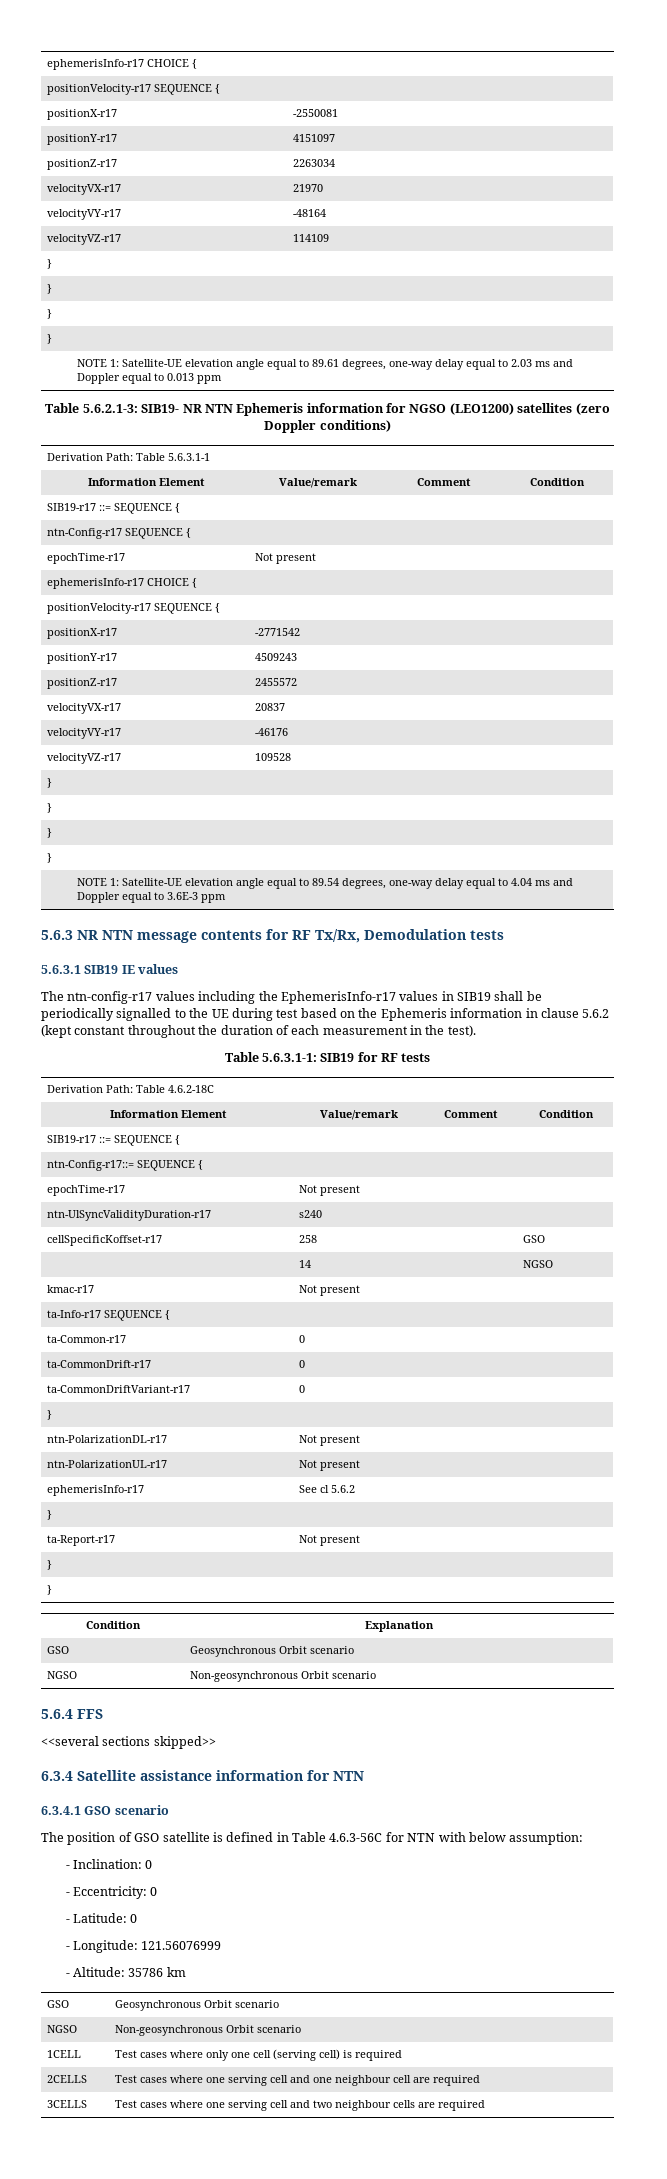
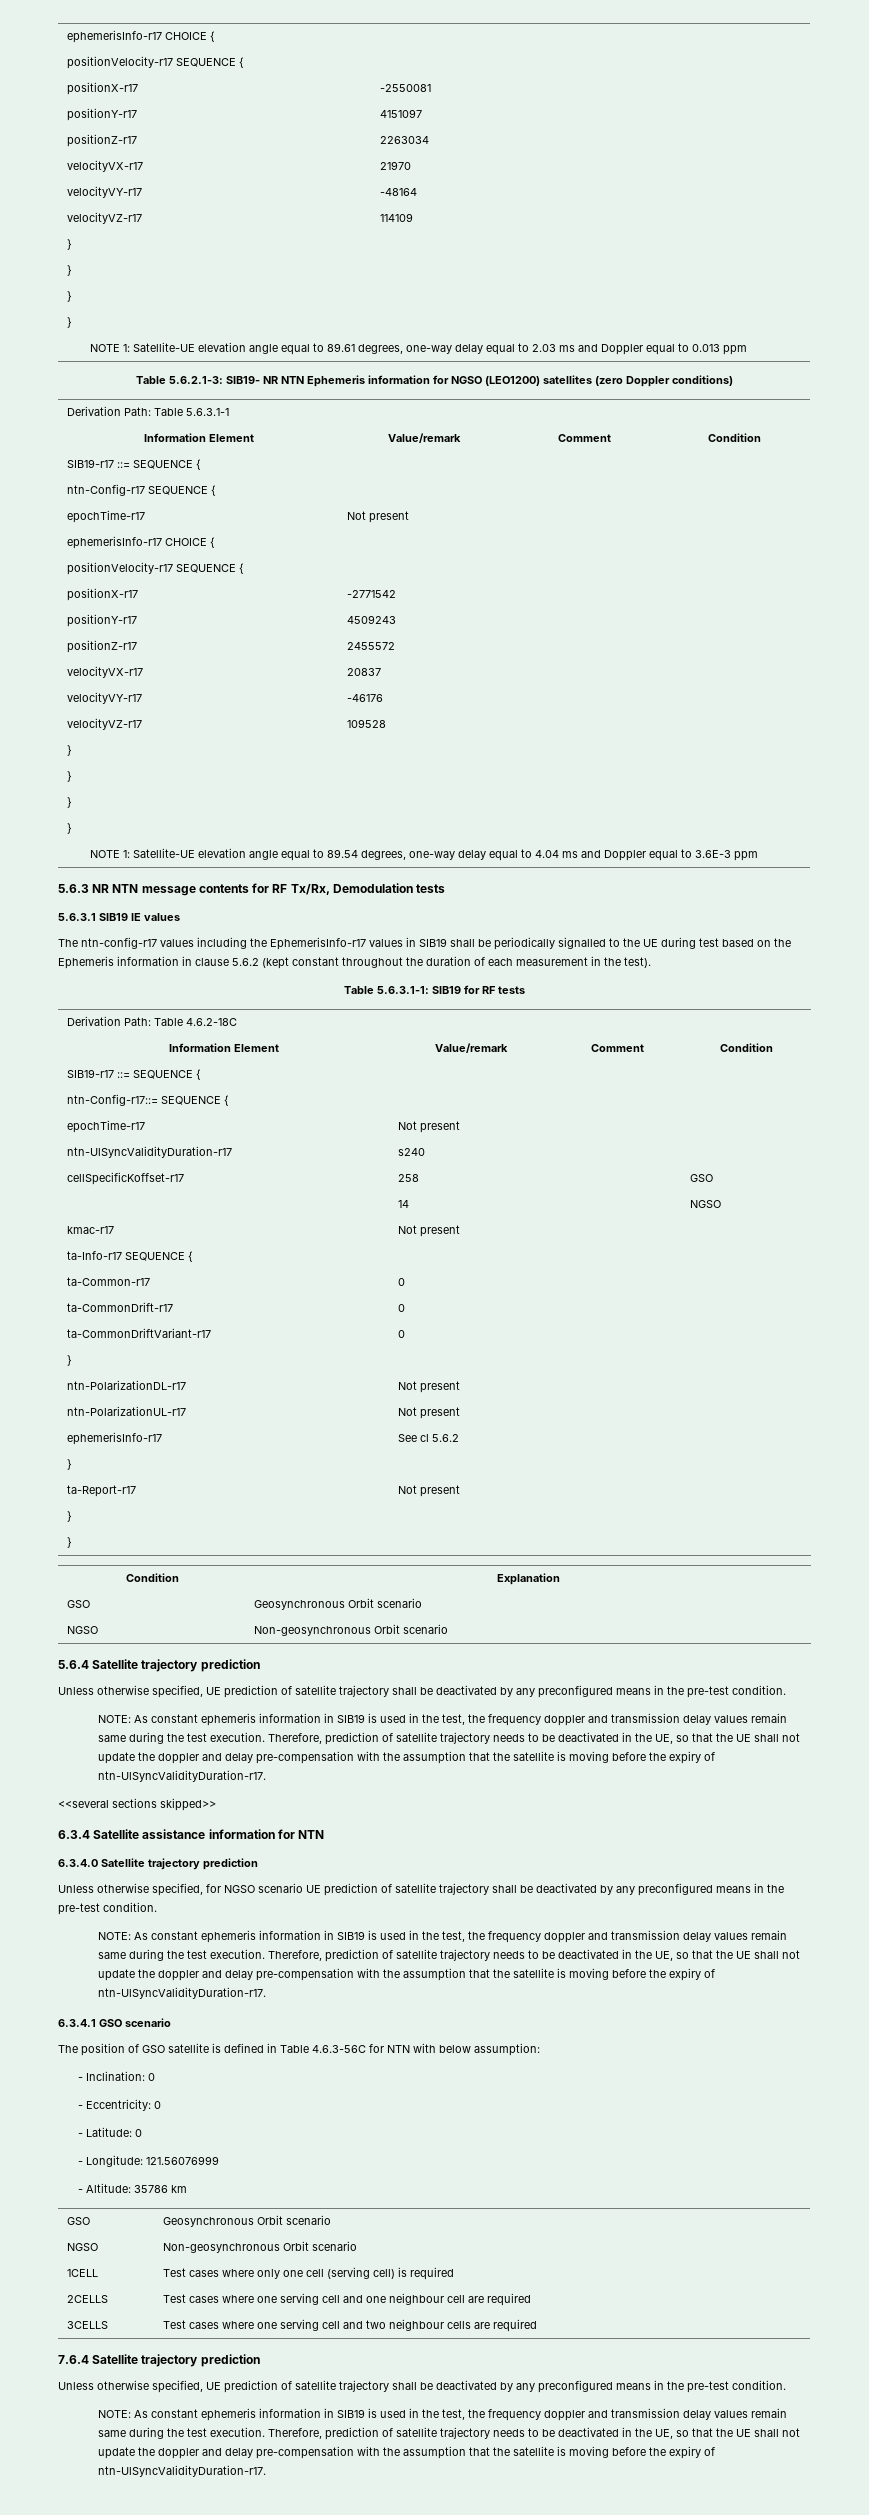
[77,1709,103,1719] FFS -> [92,1659,260,1672] [58,1685,786,1698] [97,1713,787,1726] [97,1732,800,1745] [97,1751,715,1764] [97,1770,266,1782] Satellite trajectory prediction // Unless otherwise specified, UE prediction of satellite trajectory shall be deactivated by any preconfigured means in the pre-test condition. // NOTE: As constant ephemeris information in SIB19 is used in the test, the frequency doppler and transmission delay values remain same during the test execution. Therefore, prediction of satellite trajectory needs to be deactivated in the UE, so that the UE shall not update the doppler and delay pre-compensation with the assumption that the satellite is moving before the expiry of ntn-UlSyncValidityDuration-r17.
(364, 1776) none -> [58,1858,258,1870] [58,1883,784,1896] [58,1902,157,1915] [97,1930,787,1943] [97,1949,800,1962] [97,1968,715,1981] [97,1987,266,1999] // 6.3.4.0 Satellite trajectory prediction // Unless otherwise specified, for NGSO scenario UE prediction of satellite trajectory shall be deactivated by any preconfigured means in the pre-test condition. // NOTE: As constant ephemeris information in SIB19 is used in the test, the frequency doppler and transmission delay values remain same during the test execution. Therefore, prediction of satellite trajectory needs to be deactivated in the UE, so that the UE shall not update the doppler and delay pre-compensation with the assumption that the satellite is moving before the expiry of ntn-UlSyncValidityDuration-r17.
(486, 2105) none -> [58,2354,260,2367] [58,2380,786,2393] [97,2408,787,2421] [97,2427,800,2440] [97,2446,715,2459] [97,2465,266,2477] // 7.6.4 Satellite trajectory prediction // Unless otherwise specified, UE prediction of satellite trajectory shall be deactivated by any preconfigured means in the pre-test condition. // NOTE: As constant ephemeris information in SIB19 is used in the test, the frequency doppler and transmission delay values remain same during the test execution. Therefore, prediction of satellite trajectory needs to be deactivated in the UE, so that the UE shall not update the doppler and delay pre-compensation with the assumption that the satellite is moving before the expiry of ntn-UlSyncValidityDuration-r17.

